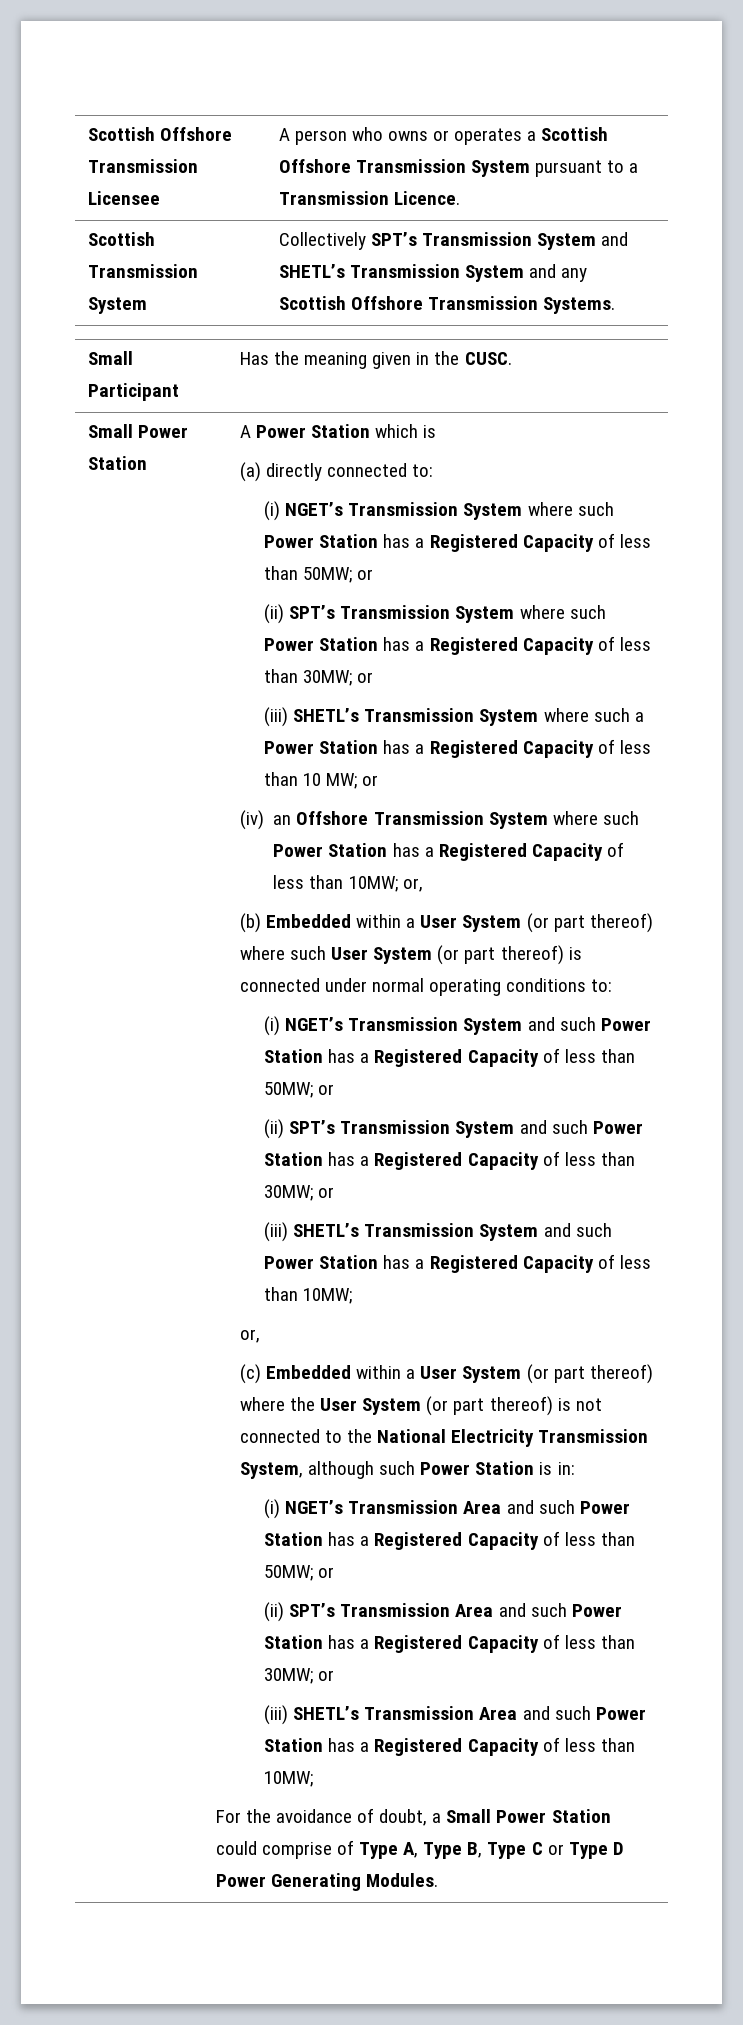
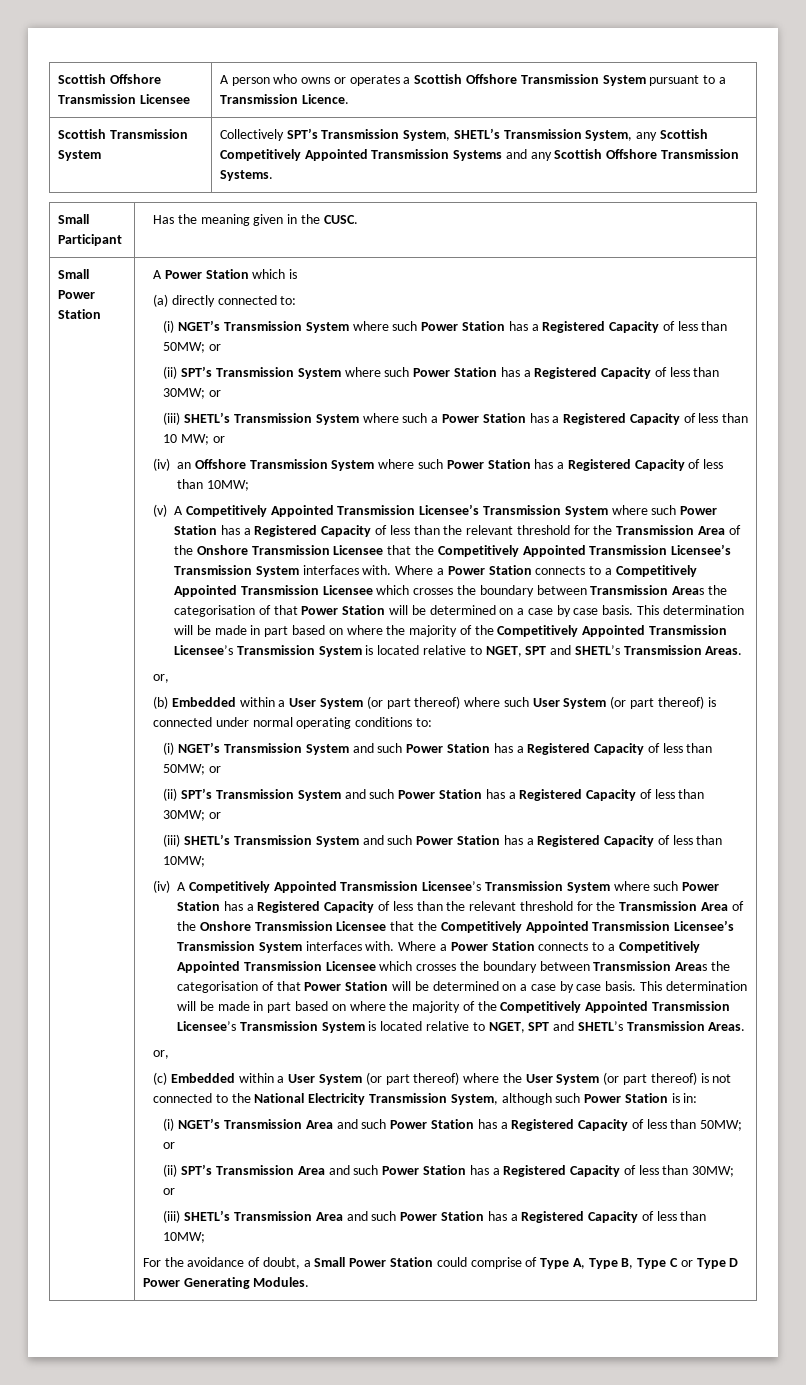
[536,232,629,250] [278,264,524,282] System and SHETL’s Transmission System -> [403,128,708,141] [219,149,503,161] System, SHETL’s Transmission System, any Scottish Competitively Appointed Transmission Systems
(398, 884) none -> [153,504,718,517] [174,525,741,537] [174,544,732,557] [174,565,697,577] [174,585,727,597] [174,605,744,617] [174,625,728,637] [174,645,743,657] // (v) A Competitively Appointed Transmission Licensee’s Transmission System where such Power Station has a Registered Capacity of less than the relevant threshold for the Transmission Area of the Onshore Transmission Licensee that the Competitively Appointed Transmission Licensee’s Transmission System interfaces with. Where a Power Station connects to a Competitively Appointed Transmission Licensee which crosses the boundary between Transmission Areas the categorisation of that Power Station will be determined on a case by case basis. This determination will be made in part based on where the majority of the Competitively Appointed Transmission Licensee’s Transmission System is located relative to NGET, SPT and SHETL’s Transmission Areas. //
(353, 1296) none -> [153,880,720,893] [177,901,744,913] [177,920,735,933] [177,941,700,953] [177,961,730,973] [177,981,747,993] [177,1001,731,1013] [177,1021,746,1033] // (iv) A Competitively Appointed Transmission Licensee’s Transmission System where such Power Station has a Registered Capacity of less than the relevant threshold for the Transmission Area of the Onshore Transmission Licensee that the Competitively Appointed Transmission Licensee’s Transmission System interfaces with. Where a Power Station connects to a Competitively Appointed Transmission Licensee which crosses the boundary between Transmission Areas the categorisation of that Power Station will be determined on a case by case basis. This determination will be made in part based on where the majority of the Competitively Appointed Transmission Licensee’s Transmission System is located relative to NGET, SPT and SHETL’s Transmission Areas.

